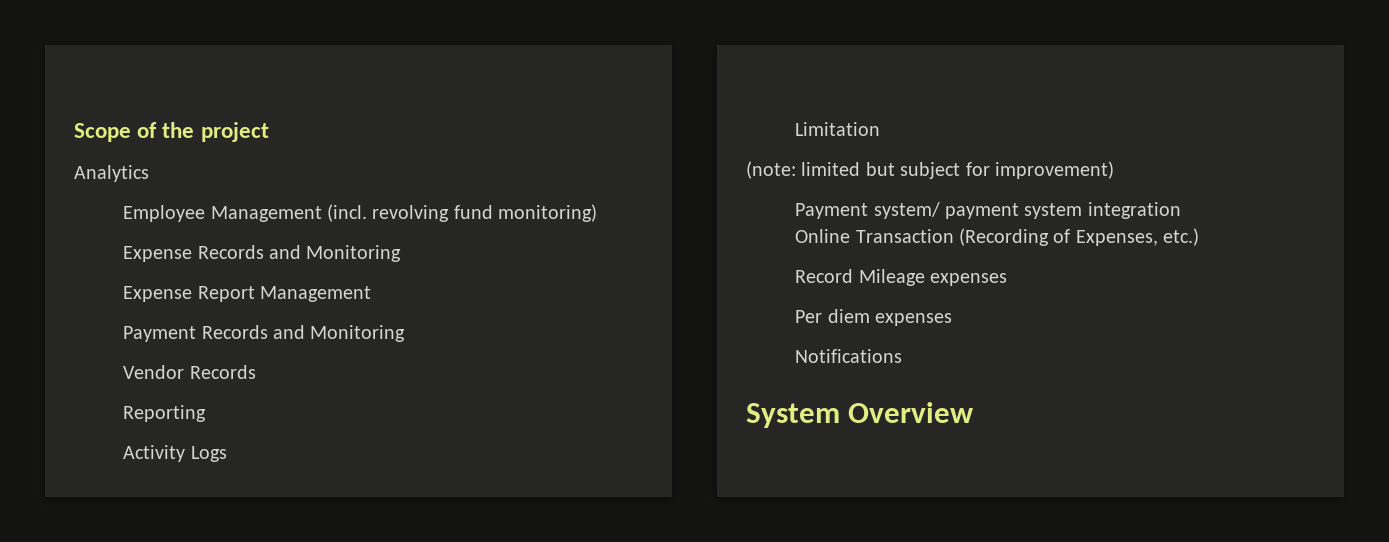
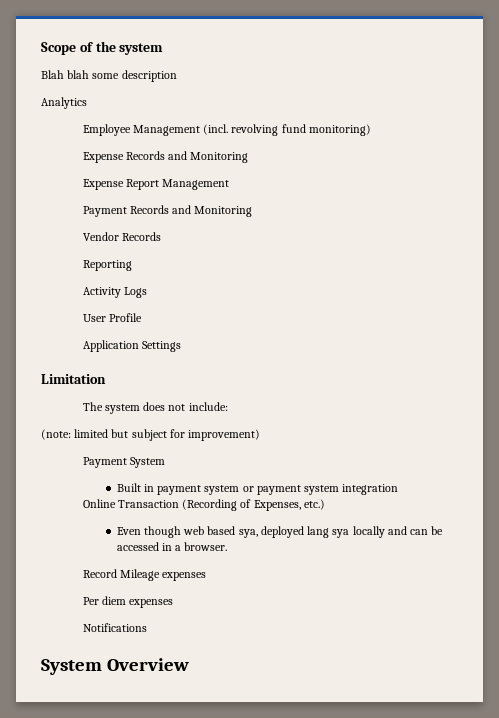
[200,122,269,142] project -> [119,43,164,55] [41,70,177,82] system // Blah blah some description
[795,122,881,136] Limitation -> [82,313,142,322] [82,340,181,352] [41,374,106,384] [82,402,228,414] User Profile // Application Settings // Limitation // The system does not include:
[873,202,940,219] system/ -> [129,457,165,468] [116,483,254,495] System // Built in payment system or
(1200, 237) none -> [116,526,444,538] [116,542,228,551] // Even though web based sya, deployed lang sya locally and can be accessed in a browser.

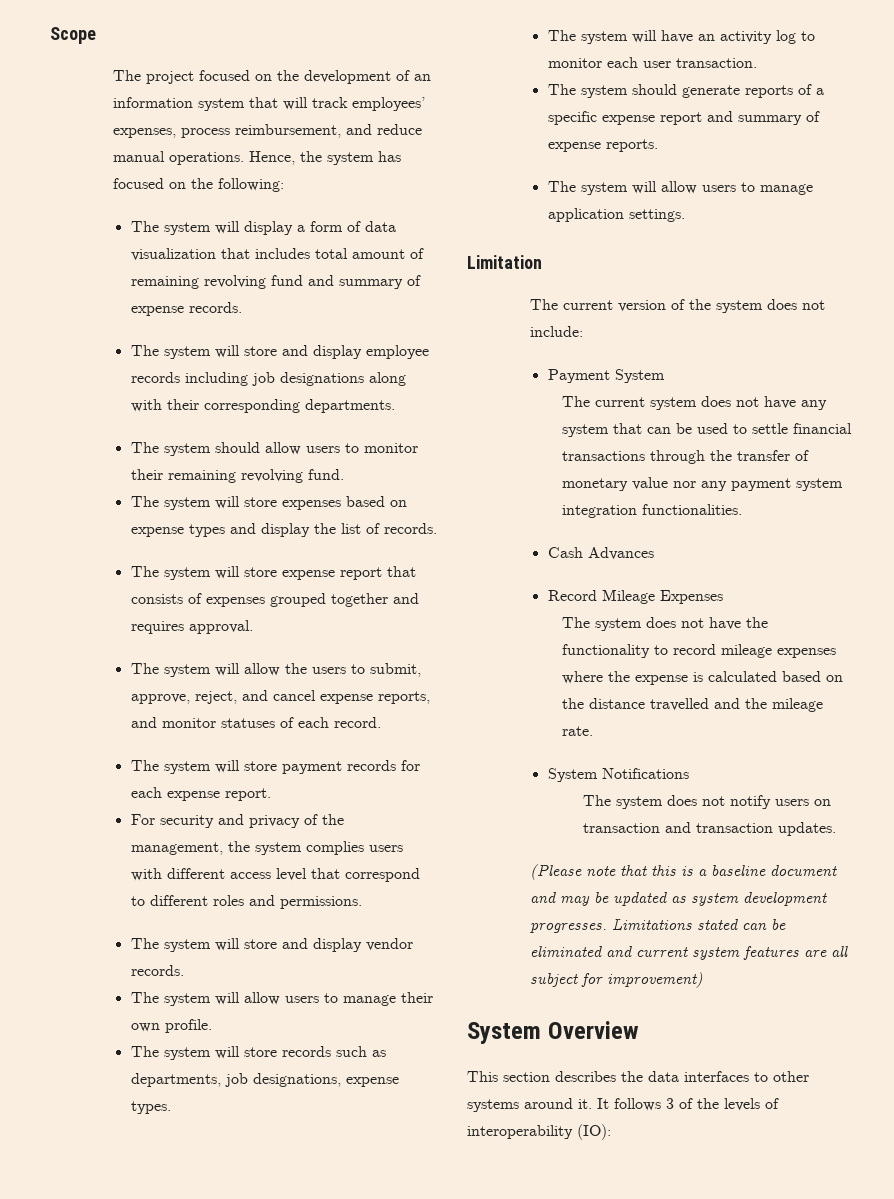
[79,41,164,55] [41,70,177,82] [41,97,87,109] [82,124,371,136] [82,151,249,163] [82,179,230,190] [82,205,253,217] [82,232,161,241] [82,260,132,271] [82,287,147,298] [82,313,142,322] [82,340,181,352] [41,374,106,384] [82,402,228,414] [41,429,261,441] [82,457,165,468] [116,483,399,495] [82,499,325,511] [116,526,444,538] [116,542,228,551] [82,569,207,581] [82,596,174,608] [82,623,147,632] [41,658,189,675] of the system // Blah blah some description // Analytics // Employee Management (incl. revolving fund monitoring) // Expense Records and Monitoring // Expense Report Management // Payment Records and Monitoring // Vendor Records // Reporting // Activity Logs // User Profile // Application Settings // Limitation // The system does not include: // (note: limited but subject for improvement) // Payment System // Built in payment system or payment system integration // Online Transaction (Recording of Expenses, etc.) // Even though web based sya, deployed lang sya locally and can be accessed in a browser. // Record Mileage expenses // Per diem expenses // Notifications // System Overview -> [113,70,432,84] [113,97,426,111] [113,124,423,138] [113,151,402,165] [113,178,285,192] [130,221,396,235] [130,248,424,261] [130,275,421,289] [130,302,242,316] [130,345,429,359] [130,372,406,386] [130,399,395,413] [130,442,418,456] [130,469,344,483] [130,496,407,510] [130,523,437,537] [130,566,416,580] [130,593,419,607] [130,620,253,634] [130,663,421,677] [130,690,430,704] [130,717,381,728] [130,760,420,774] [130,787,271,801] [130,814,344,828] [130,841,403,855] [130,868,420,882] [130,895,362,909] [130,938,413,952] [130,965,184,976] [130,992,433,1006] [130,1019,212,1033] [130,1046,386,1060] [130,1073,399,1087] [130,1101,171,1114] [547,30,815,44] [547,57,757,68] [547,84,824,98] [547,111,820,125] [547,139,658,152] [547,181,813,195] [547,208,685,222] [467,255,542,269] [530,299,826,313] [530,326,584,337] [547,369,665,383] [561,396,827,410] [561,423,852,437] [561,450,809,464] [561,477,843,491] [561,504,742,518] [547,547,654,560] [547,589,723,604] [561,617,768,631] [561,644,836,658] [561,671,843,685] [561,698,823,712] [561,726,593,736] [547,768,689,782] [583,795,832,809] [583,822,837,836] [530,864,838,880] [530,892,828,906] [530,919,787,933] [530,946,849,960] [530,972,704,988] [467,1021,639,1044] [467,1071,809,1082] [467,1098,779,1112] [467,1124,611,1140] // The project focused on the development of an information system that will track employees’ expenses, process reimbursement, and reduce manual operations. Hence, the system has focused on the following: // The system will display a form of data visualization that includes total amount of remaining revolving fund and summary of expense records. // The system will store and display employee records including job designations along with their corresponding departments. // The system should allow users to monitor their remaining revolving fund. // The system will store expenses based on expense types and display the list of records. // The system will store expense report that consists of expenses grouped together and requires approval. // The system will allow the users to submit, approve, reject, and cancel expense reports, and monitor statuses of each record. // The system will store payment records for each expense report. // For security and privacy of the management, the system complies users with different access level that correspond to different roles and permissions. // The system will store and display vendor records. // The system will allow users to manage their own profile. // The system will store records such as departments, job designations, expense types. // The system will have an activity log to monitor each user transaction. // The system should generate reports of a specific expense report and summary of expense reports. // The system will allow users to manage application settings. // Limitation // The current version of the system does not include: // Payment System // The current system does not have any system that can be used to settle financial transactions through the transfer of monetary value nor any payment system integration functionalities. // Cash Advances // Record Mileage Expenses // The system does not have the functionality to record mileage expenses where the expense is calculated based on the distance travelled and the mileage rate. // System Notifications // The system does not notify users on transaction and transaction updates. // (Please note that this is a baseline document and may be updated as system development progresses. Limitations stated can be eliminated and current system features are all subject for improvement) // System Overview // This section describes the data interfaces to other systems around it. It follows 3 of the levels of interoperability (IO):

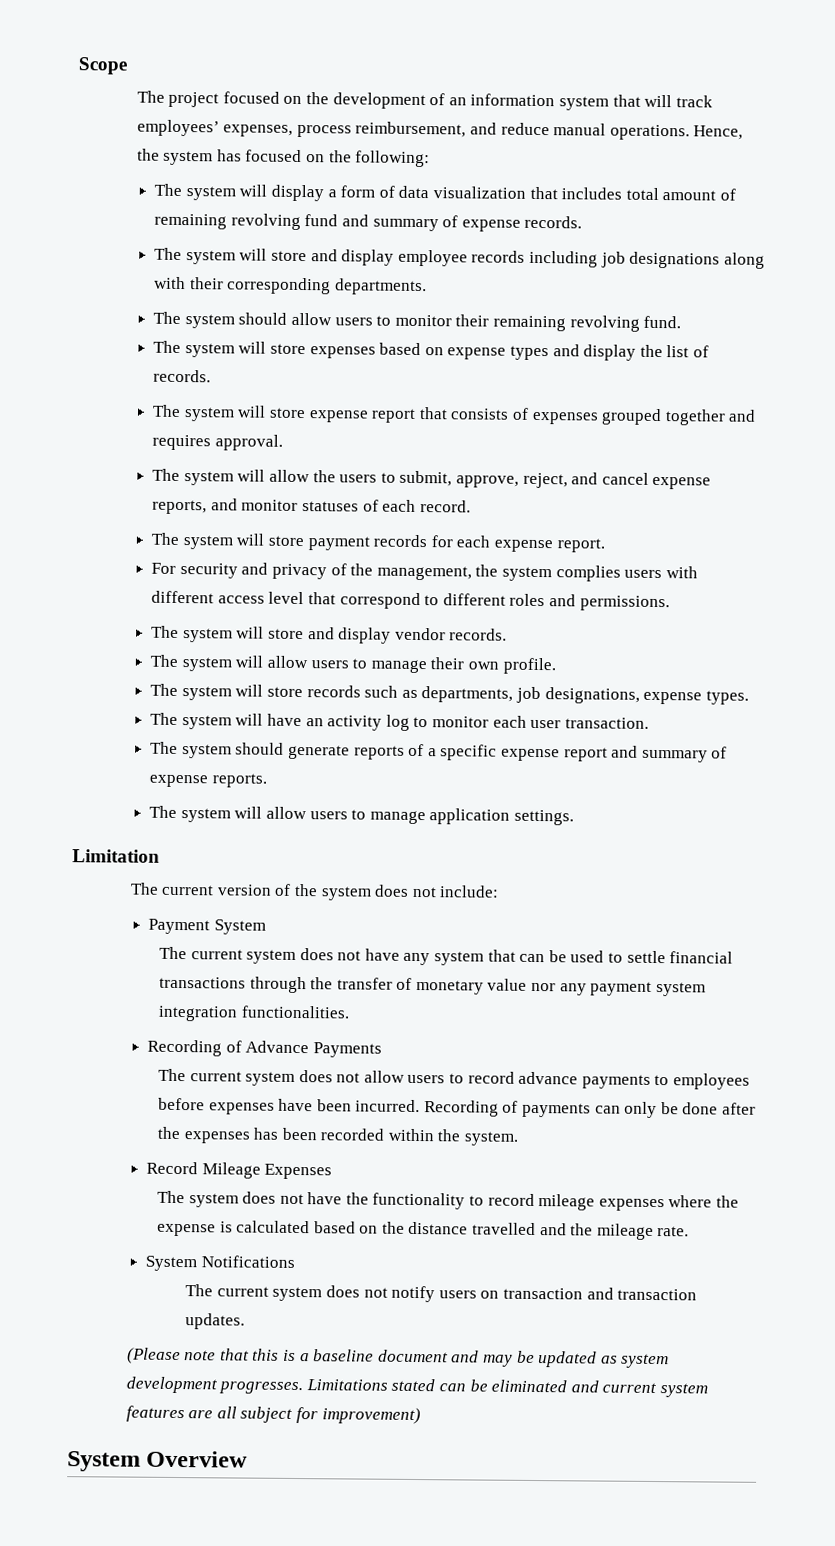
[547,547,654,560] Cash Advances -> [147,1039,383,1058] [157,1068,750,1090] [157,1097,756,1119] [156,1126,519,1146] Recording of Advance Payments // The current system does not allow users to record advance payments to employees before expenses have been incurred. Recording of payments can only be done after the expenses has been recorded within the system.
(612, 800) none -> [216,1286,269,1297] current
[467,1071,809,1082] [467,1098,779,1112] [467,1124,611,1140] // This section describes the data interfaces to other systems around it. It follows 3 of the levels of interoperability (IO): -> (249, 1459) none

